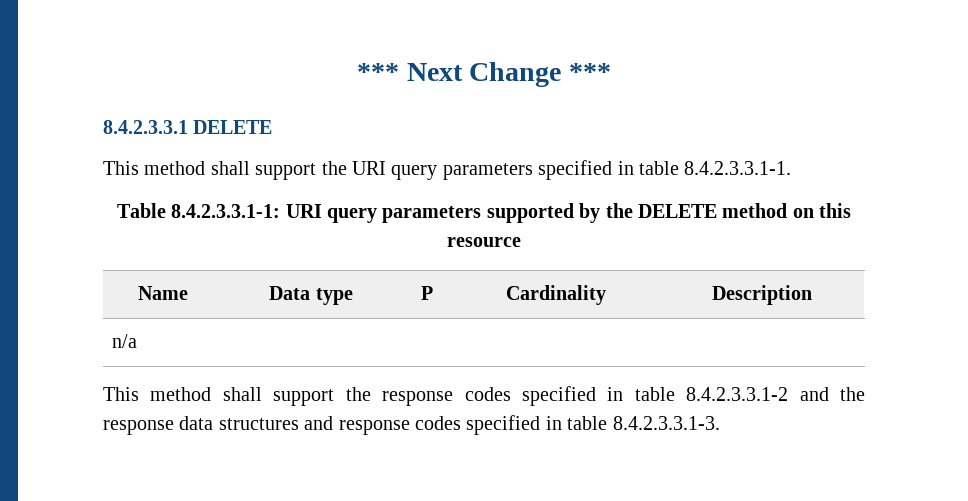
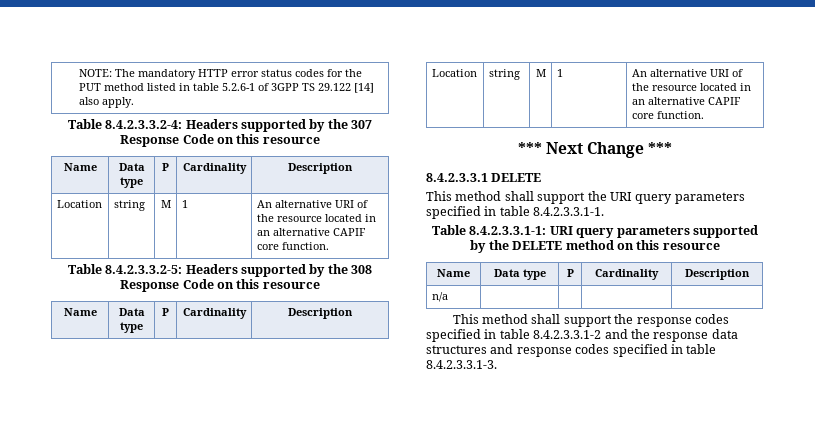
(357, 72) none -> [79,69,363,80] [79,83,375,93] [79,97,135,108] [67,119,373,132] [120,134,320,147] [63,163,97,171] [118,163,145,171] [120,177,143,188] [162,163,169,171] [182,163,247,174] [288,163,353,174] [56,200,102,208] [113,200,145,211] [160,200,171,208] [181,200,188,208] [256,200,368,208] [256,214,376,222] [256,228,366,236] [256,242,329,250] [67,264,373,277] [120,279,320,292] [63,308,97,316] [118,308,145,316] [120,322,143,333] [162,308,169,316] [182,308,247,319] [288,308,353,319] [431,69,477,77] [488,69,520,80] [535,69,546,77] [556,69,563,77] [631,69,743,77] [631,83,751,91] [631,97,741,105] [631,111,704,119] NOTE: The mandatory HTTP error status codes for the PUT method listed in table 5.2.6-1 of 3GPP TS 29.122 [14] also apply. // Table 8.4.2.3.3.2-4: Headers supported by the 307 Response Code on this resource // Name | Data type | P | Cardinality | Description // Location | string | M | 1 | An alternative URI of the resource located in an alternative CAPIF core function. // Table 8.4.2.3.3.2-5: Headers supported by the 308 Response Code on this resource // Name | Data type | P | Cardinality | Description // Location | string | M | 1 | An alternative URI of the resource located in an alternative CAPIF core function. //

